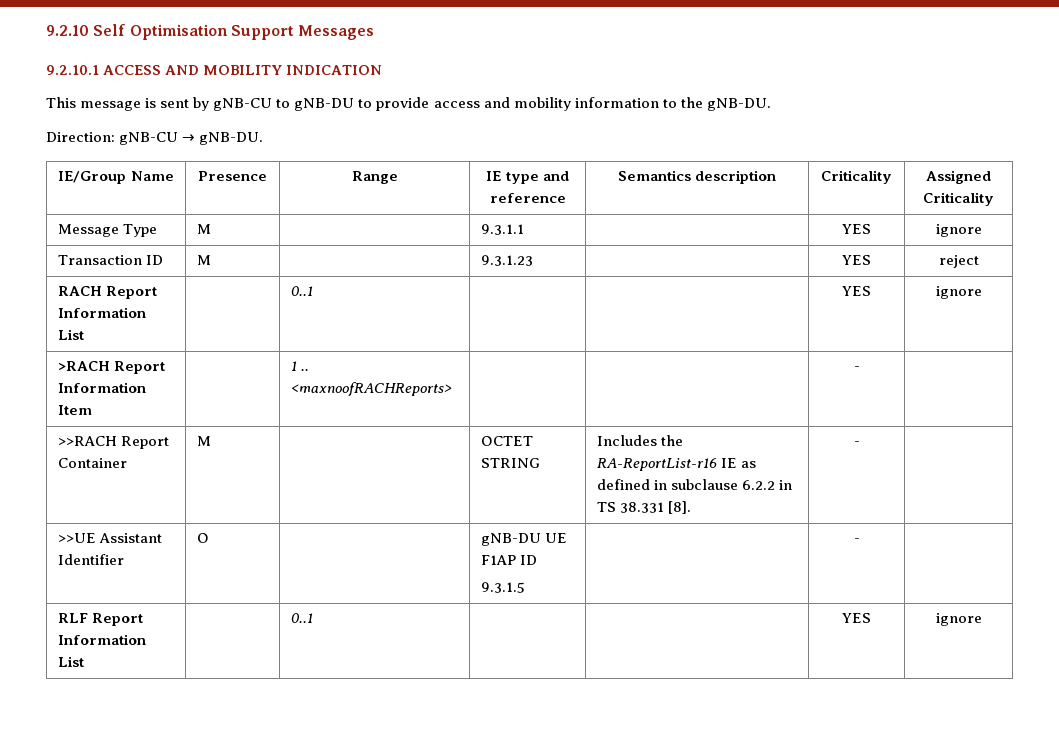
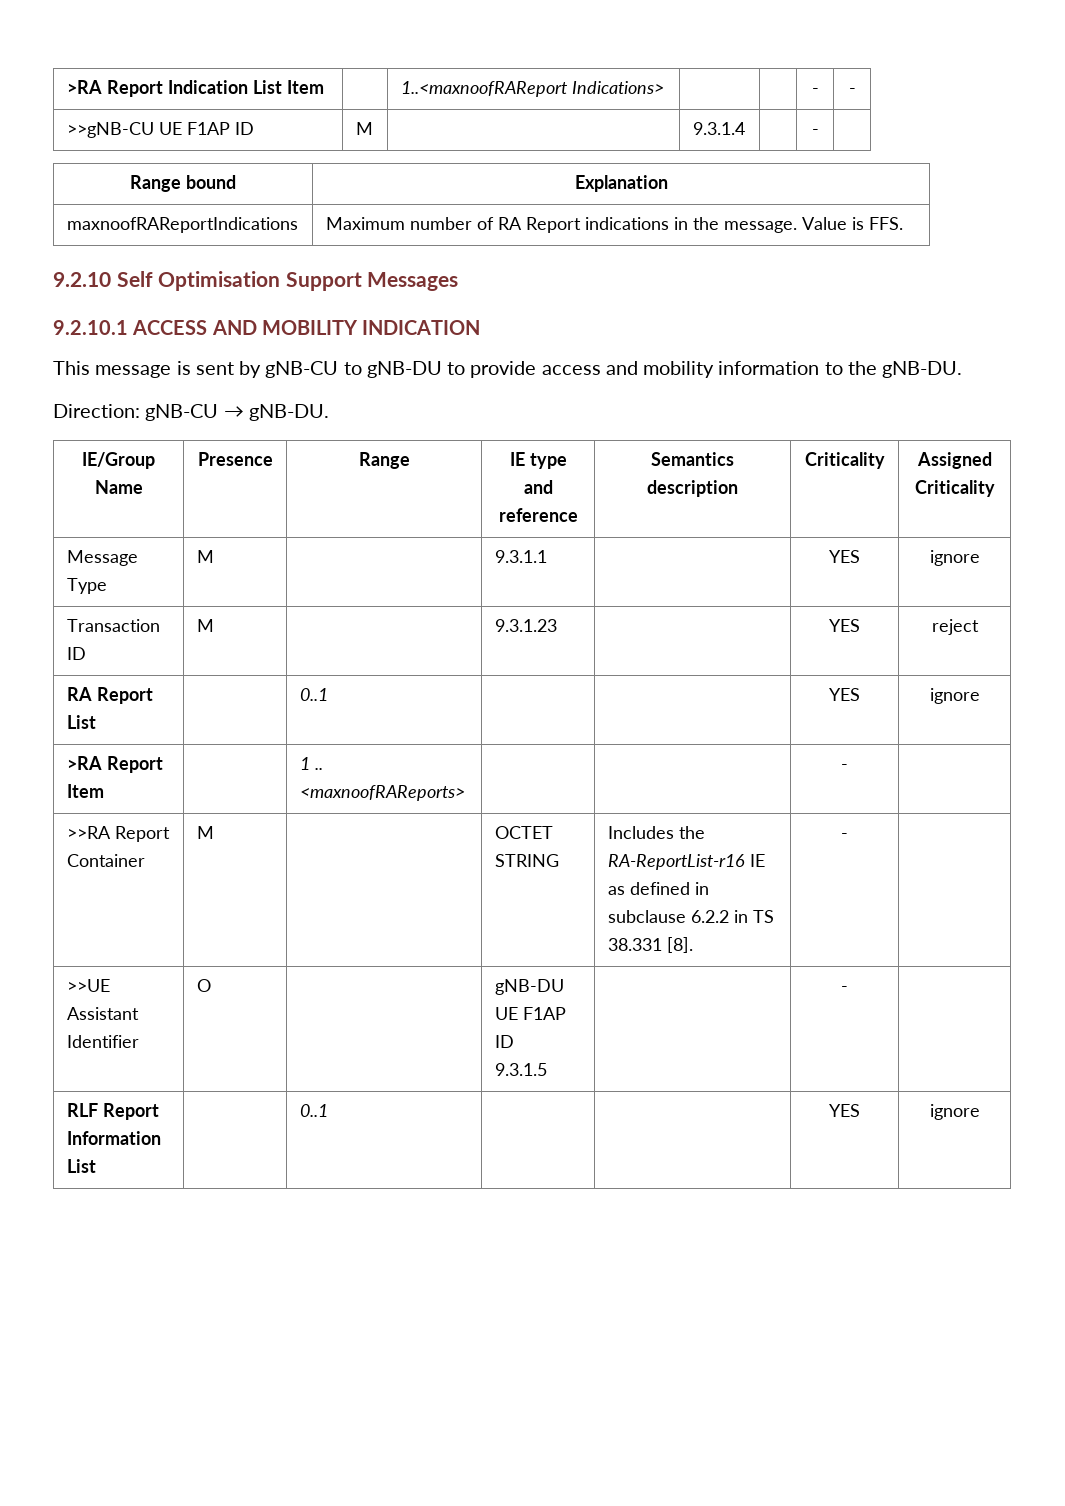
(46, 30) none -> [66,80,324,97] [400,81,664,97] [811,88,819,94] [848,88,856,94] [66,122,254,138] [355,122,373,135] [692,122,745,135] [811,129,819,135] [130,175,236,192] [574,175,668,192] [66,217,298,233] [325,217,903,233] >RA Report Indication List Item | | 1..<maxnoofRAReport Indications> | | | - | - // >>gNB-CU UE F1AP ID | M | | 9.3.1.4 | | - | // Range bound | Explanation // maxnoofRAReportIndications | Maximum number of RA Report indications in the message. Value is FFS. //
[57,286,157,299] [57,307,146,318] RACH Report Information -> [66,687,153,704] RA Report
[57,361,165,374] [57,382,146,393] >RACH Report Information -> [66,756,163,773] >RA Report
[290,382,452,396] [853,366,860,371] [57,436,117,446] <maxnoofRACHReports> | | | - | // >>RACH -> [299,785,465,801] [841,764,848,770] [66,826,111,839] <maxnoofRAReports> | | | - | // >>RA

